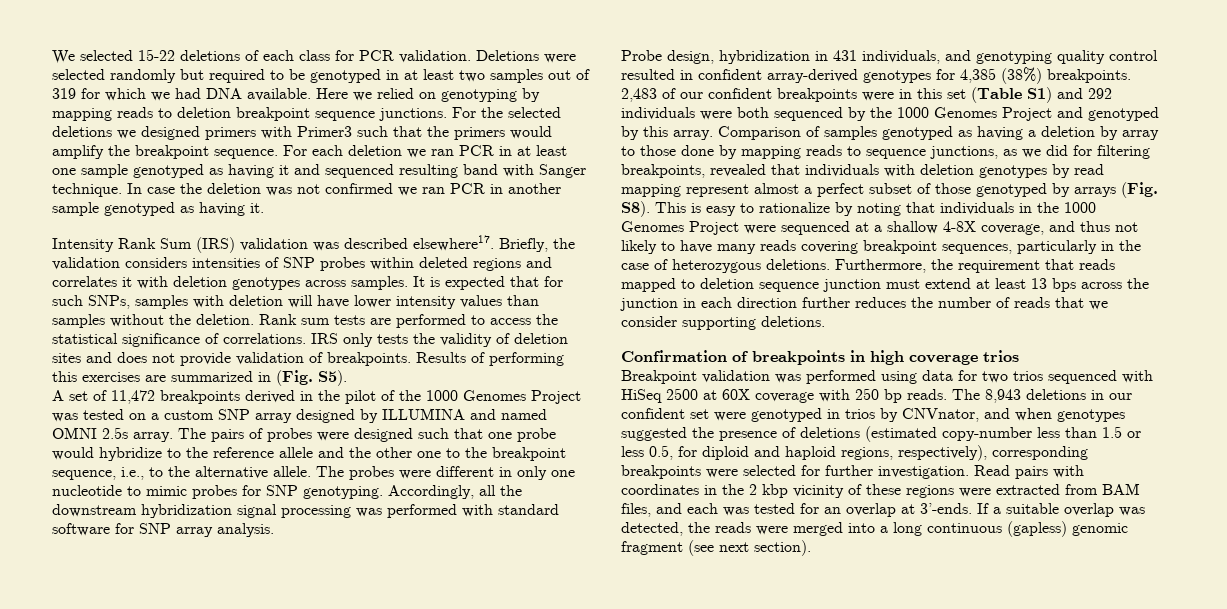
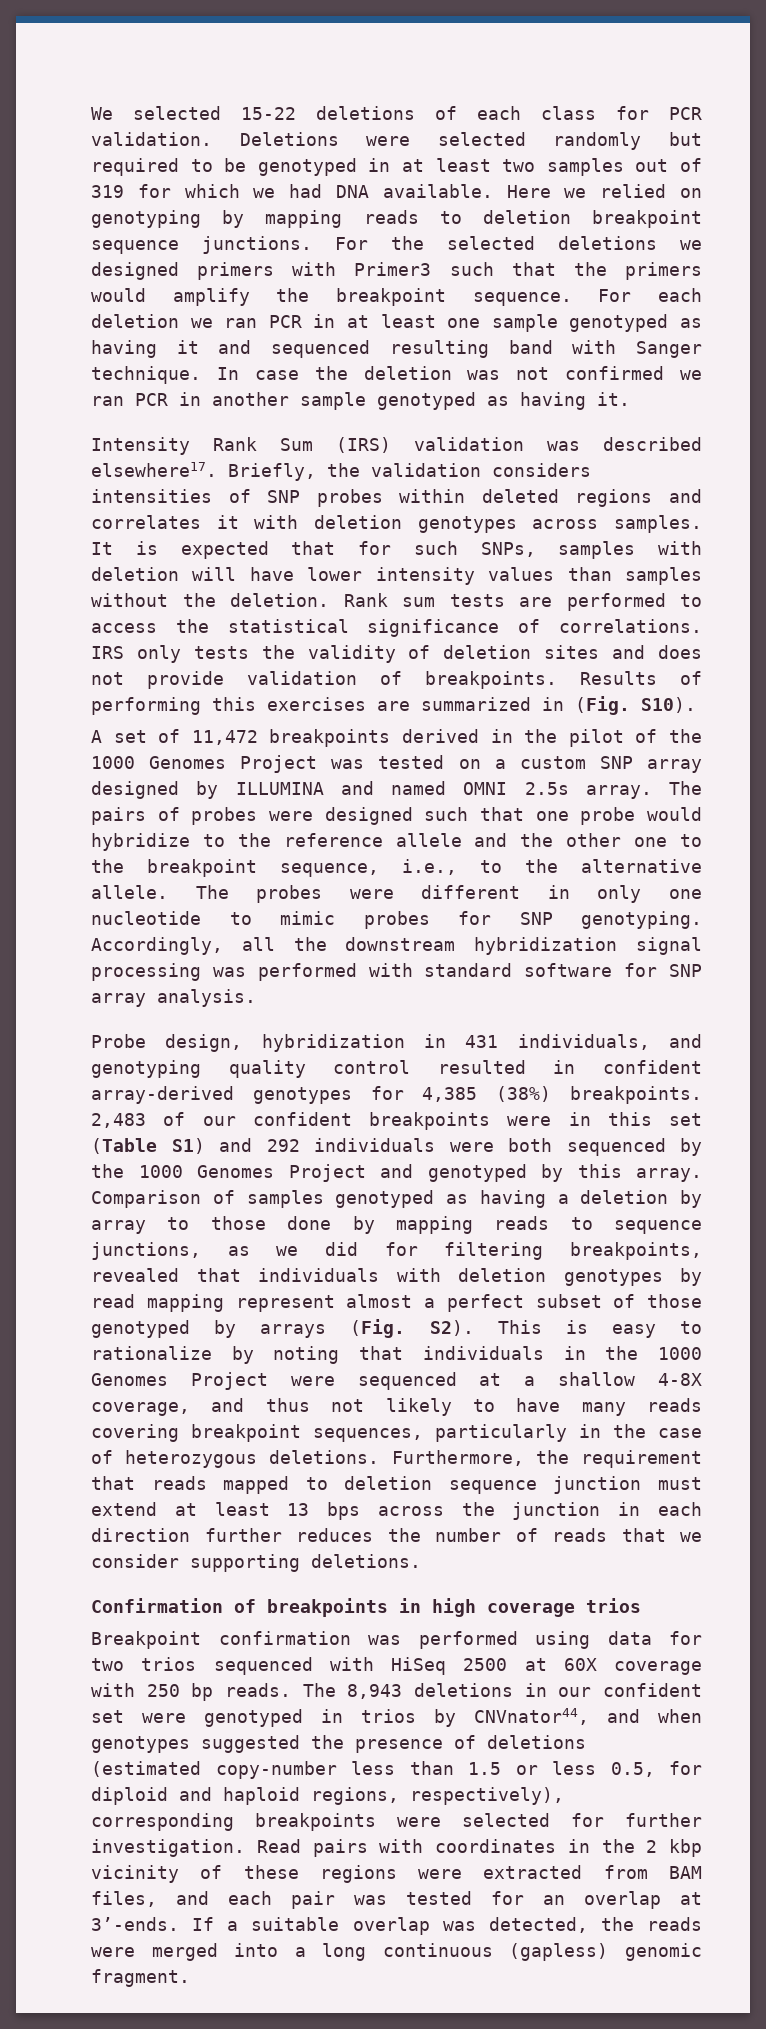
[318,370,347,386] S5). -> [641,697,696,713] S10).
[621,201,650,217] S8). -> [429,1320,474,1336] S2).
[702,370,770,383] validation -> [218,1631,351,1645] confirmation
[902,408,979,422] CNVnator, -> [474,1708,589,1725] CNVnator44,
(718, 508) none -> [291,1891,335,1909] pair
[621,540,811,556] fragment (see next section). -> [91,1969,190,1987] fragment.

